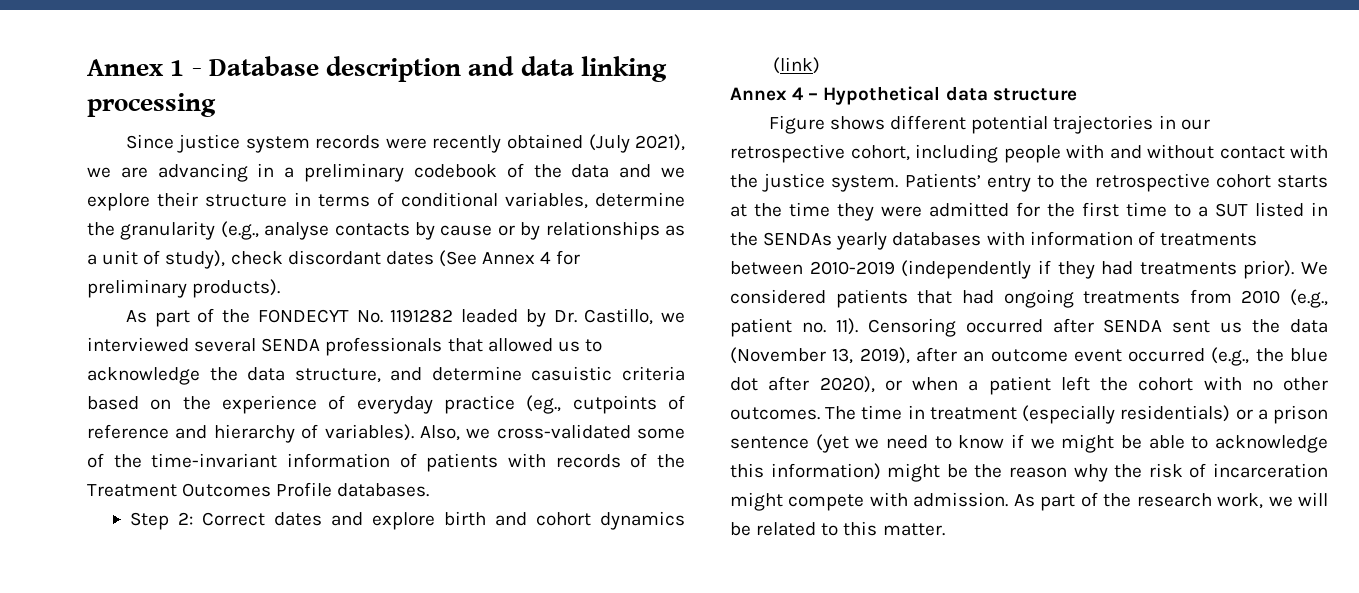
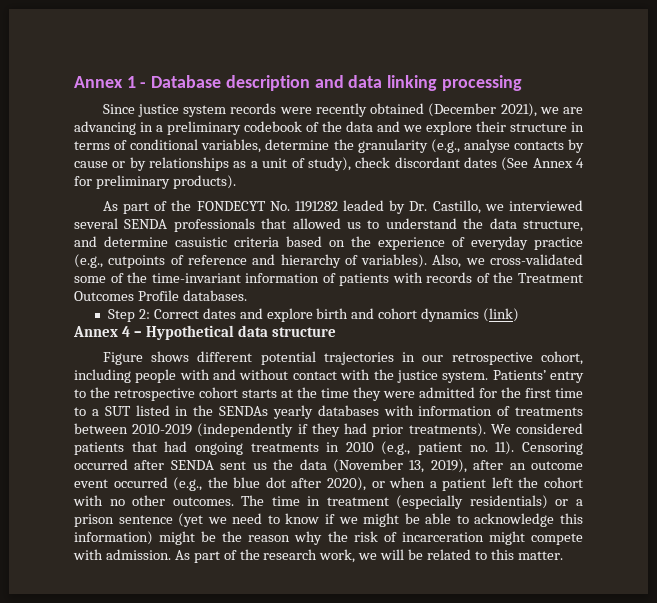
[588,134,630,153] (July -> [428,103,497,117] (December
[87,367,200,385] acknowledge -> [385,218,457,229] understand
[526,395,562,414] (eg., -> [74,254,103,268] (e.g.,
[1139,260,1295,279] treatments prior). -> [372,423,486,437] prior treatments).
[1189,289,1232,304] from -> [326,442,340,452] in

